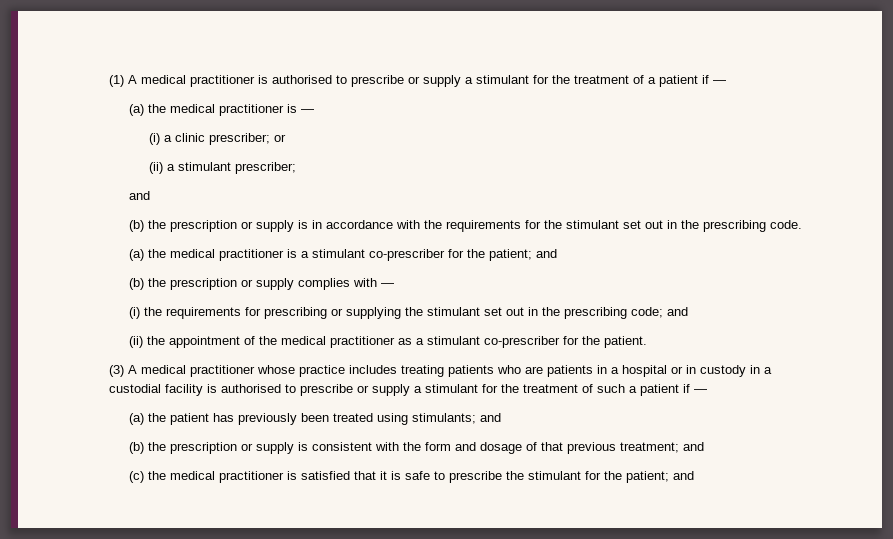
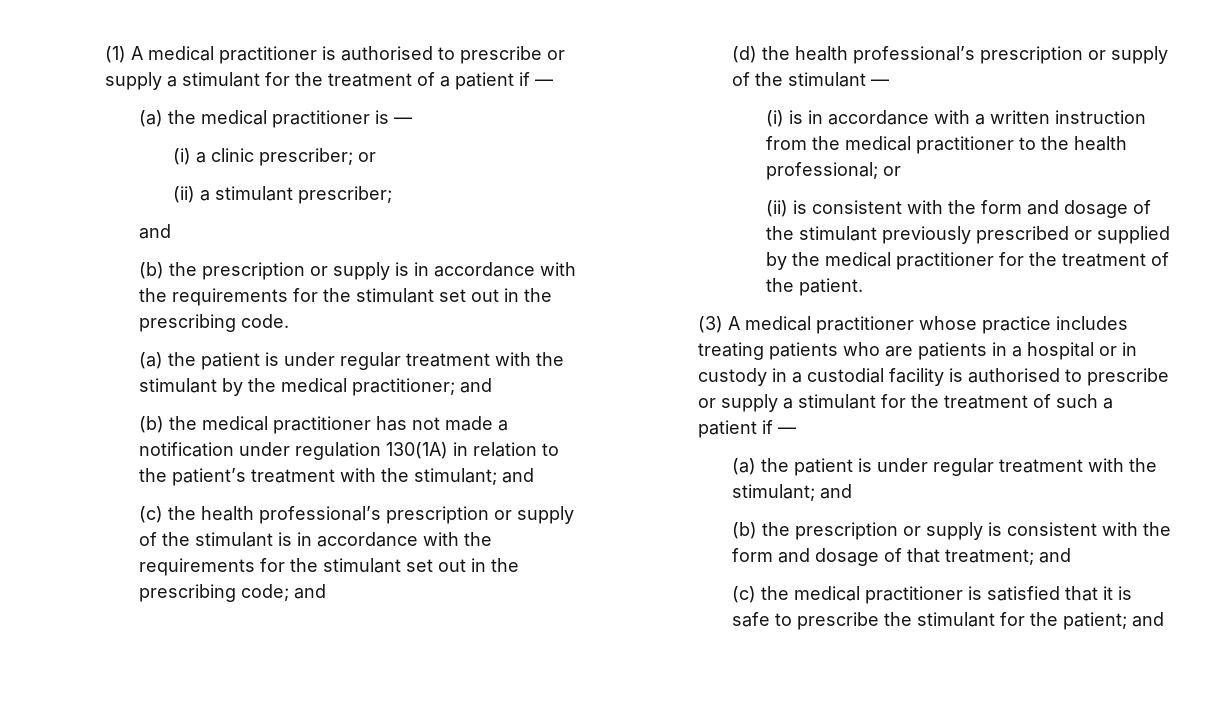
[169,249,557,261] [128,278,394,290] [128,307,401,319] medical practitioner is a stimulant co-prescriber for the patient; and // (b) the prescription or supply complies with — // (i) the requirements for prescribing or supplying -> [201,352,565,370] [139,378,493,396] [139,416,509,434] [139,442,560,460] [139,468,535,486] [139,506,575,524] [139,532,493,547] [139,558,286,576] patient is under regular treatment with the stimulant by the medical practitioner; and // (b) the medical practitioner has not made a notification under regulation 130(1A) in relation to the patient’s treatment with the stimulant; and // (c) the health professional’s prescription or supply of the stimulant is in accordance with the requirements for
[128,336,579,348] (ii) the appointment of the medical practitioner as a stimulant co-prescriber for -> [732,46,1169,64] [732,72,890,87] [765,110,1146,127] [765,136,1127,154] [765,162,901,180] [765,200,1151,218] [765,226,1170,244] [765,252,1169,270] (d) the health professional’s prescription or supply of the stimulant — // (i) is in accordance with a written instruction from the medical practitioner to the health professional; or // (ii) is consistent with the form and dosage of the stimulant previously prescribed or supplied by the medical practitioner for the treatment of
[212,413,476,425] has previously been treated using stimulants; -> [858,458,1158,476] [732,484,816,501] is under regular treatment with the stimulant;
[566,442,616,454] previous -> (941, 555) none

